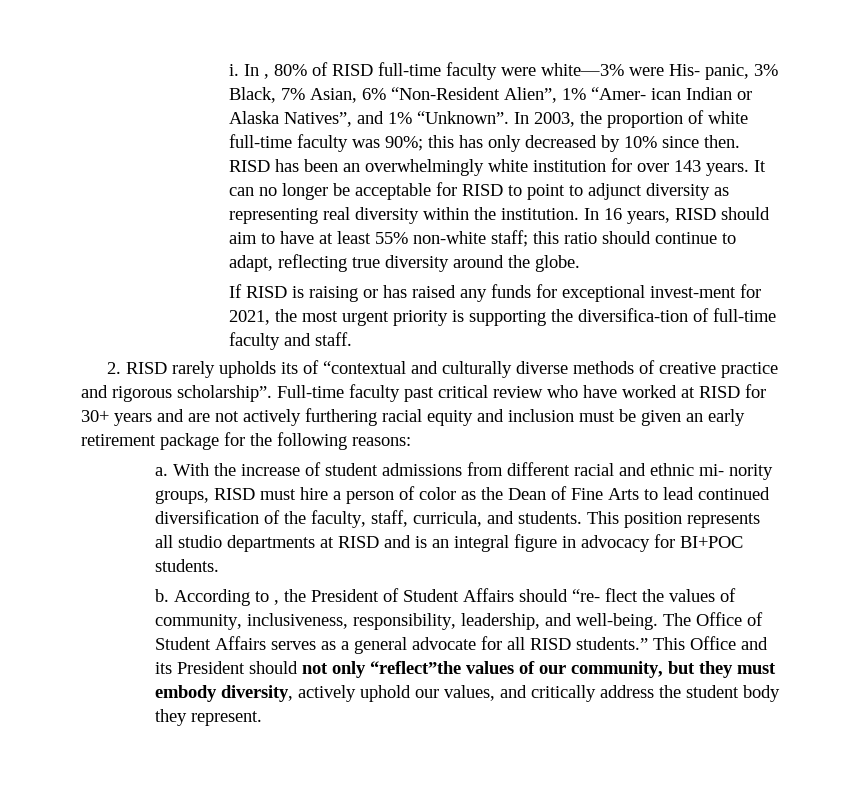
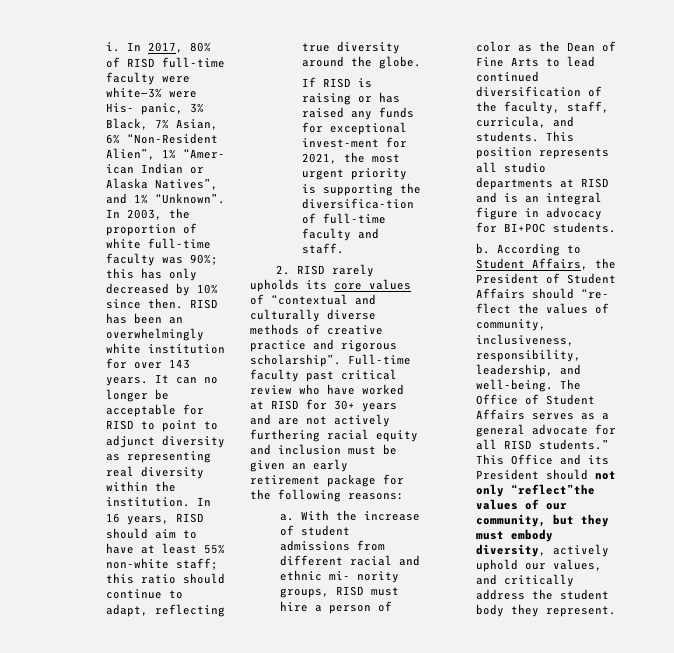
[263,74,269,79] , -> [148,42,184,53] 2017,
(298, 368) none -> [334,279,411,290] core values
[273,600,279,605] , -> [475,258,588,270] Student Affairs,

